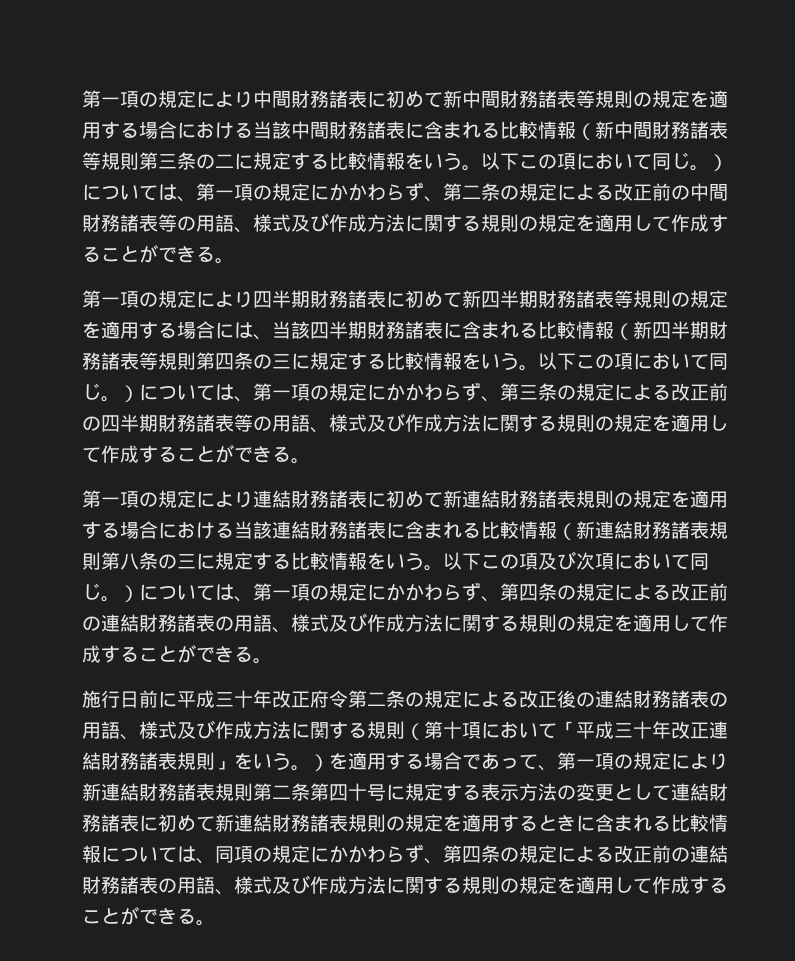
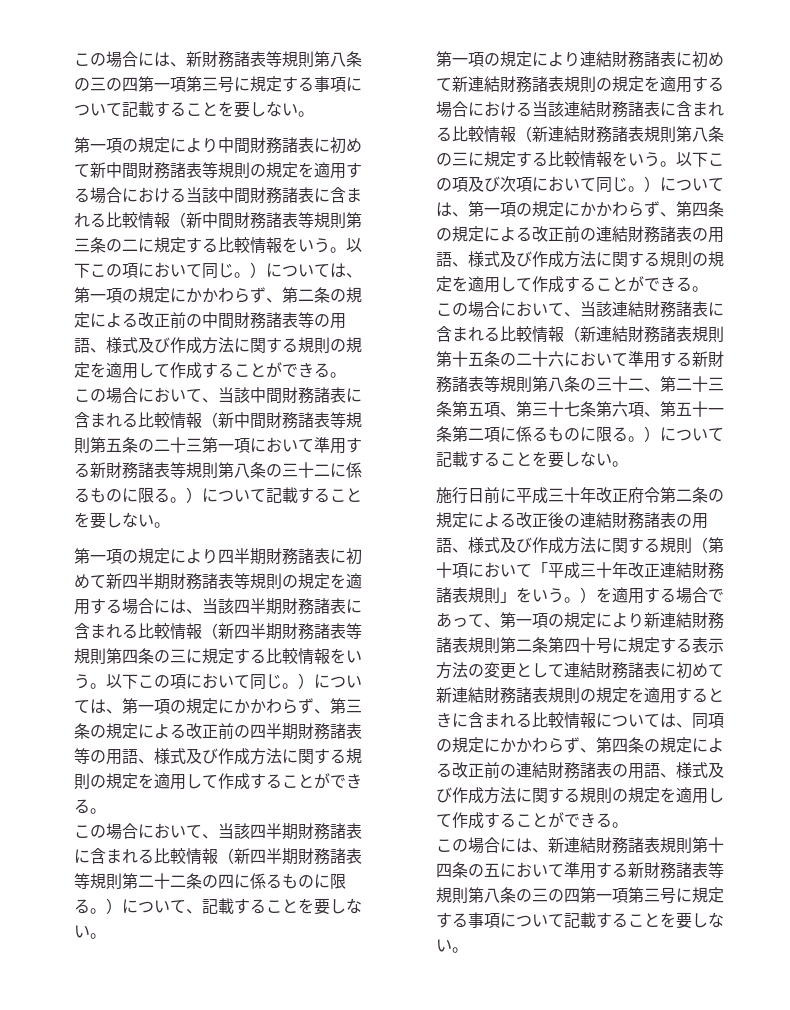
(82, 99) none -> [74,51,363,68] [74,76,363,93] [74,101,315,118] この場合には、新財務諸表等規則第八条の三の四第一項第三号に規定する事項について記載することを要しない。 //
(235, 261) none -> [74,387,363,404] [74,412,363,429] [74,437,363,454] [74,462,363,479] [74,487,363,503] [74,512,171,529] // この場合において、当該中間財務諸表に含まれる比較情報（新中間財務諸表等規則第五条の二十三第一項において準用する新財務諸表等規則第八条の三十二に係るものに限る。）について記載することを要しない。
(311, 461) none -> [74,823,363,840] [74,848,363,865] [74,873,347,890] [74,898,363,915] [74,925,107,939] // この場合において、当該四半期財務諸表に含まれる比較情報（新四半期財務諸表等規則第二十二条の四に係るものに限る。）について、記載することを要しない。
(273, 661) none -> [436,301,725,318] [436,326,725,343] [436,351,725,368] [436,376,725,393] [436,401,725,417] [436,426,725,442] [436,451,629,468] // この場合において、当該連結財務諸表に含まれる比較情報（新連結財務諸表規則第十五条の二十六において準用する新財務諸表等規則第八条の三十二、第二十三条第五項、第三十七条第六項、第五十一条第二項に係るものに限る。）について記載することを要しない。
(216, 923) none -> [436,837,725,854] [436,862,725,879] [436,887,725,904] [436,912,725,929] [436,939,469,953] // この場合には、新連結財務諸表規則第十四条の五において準用する新財務諸表等規則第八条の三の四第一項第三号に規定する事項について記載することを要しない。

